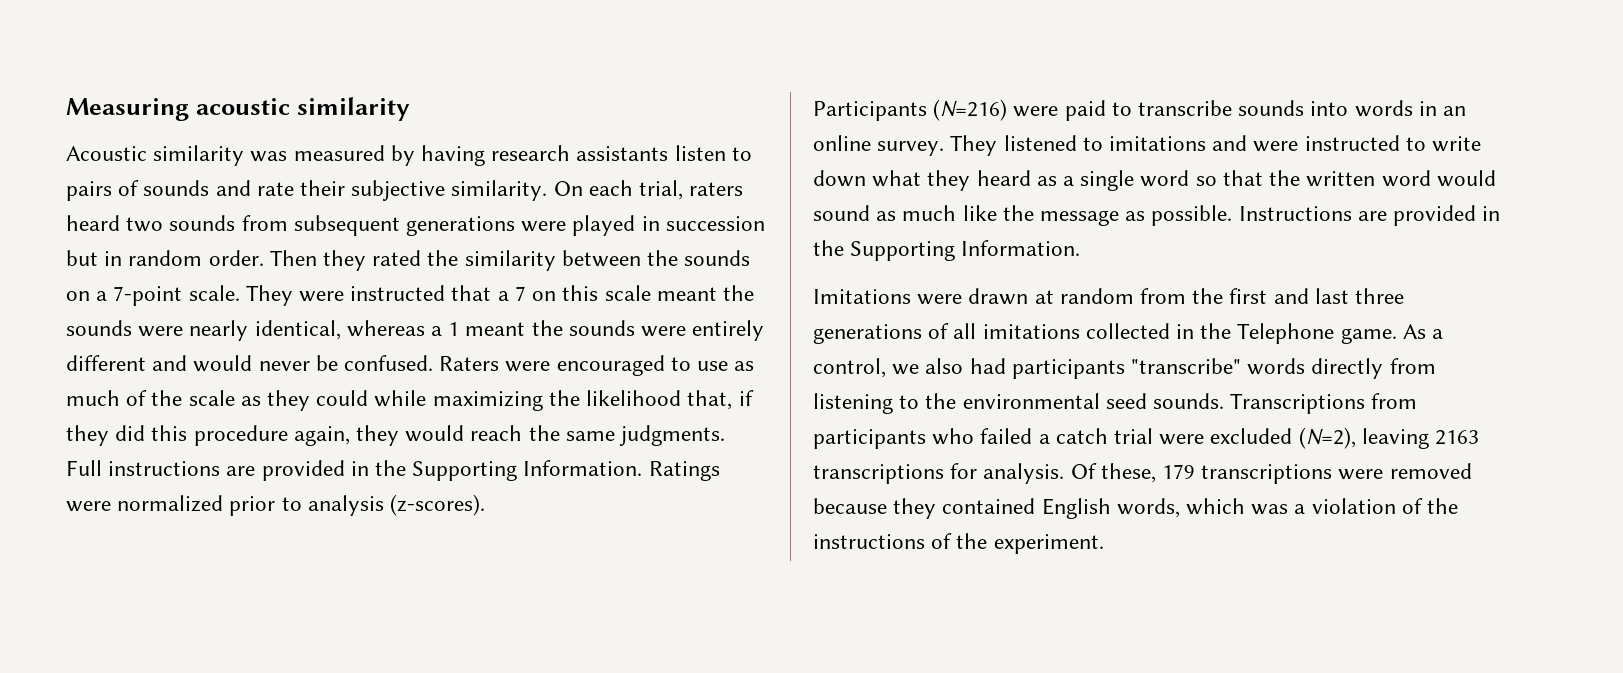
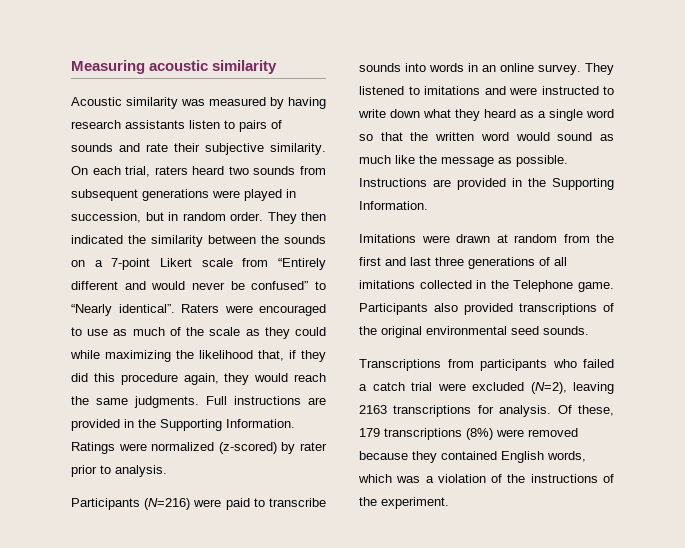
[665,216,765,231] succession -> [71,212,141,223] succession,
[269,250,422,271] Then they rated -> [267,212,326,224] [71,235,123,244] They then indicated
[188,285,754,306] [66,320,765,341] scale. They were instructed that a 7 on this scale meant the sounds were nearly identical, whereas a 1 meant the sounds were entirely -> [160,258,326,270] Likert scale from “Entirely
[344,355,434,371] confused. -> [251,281,326,290] [71,304,175,316] confused” to “Nearly identical”.
[229,494,486,516] prior to analysis (z-scores). -> [218,442,327,454] [71,465,167,477] (z-scored) by rater prior to analysis.
[1402,324,1444,339] [813,358,1436,379] [813,393,957,414] As a control, we also had participants "transcribe" words directly from listening to the -> [359,303,614,315] [359,326,422,338] Participants also provided transcriptions of the original
(1225, 401) none -> (589, 330) //
(1333, 474) none -> [466,428,493,440] (8%)

